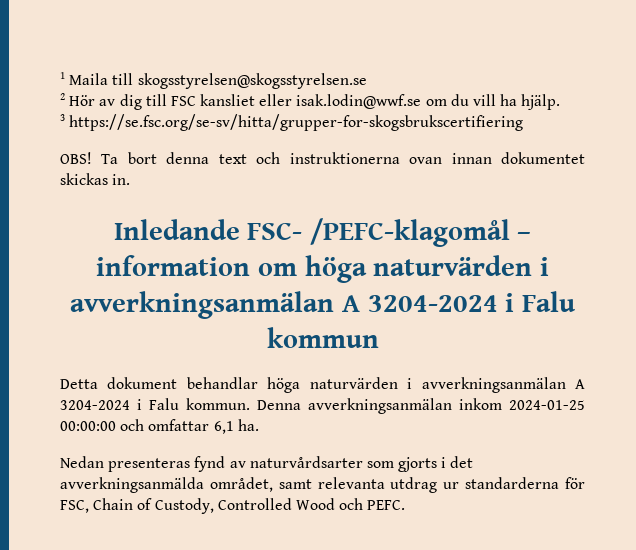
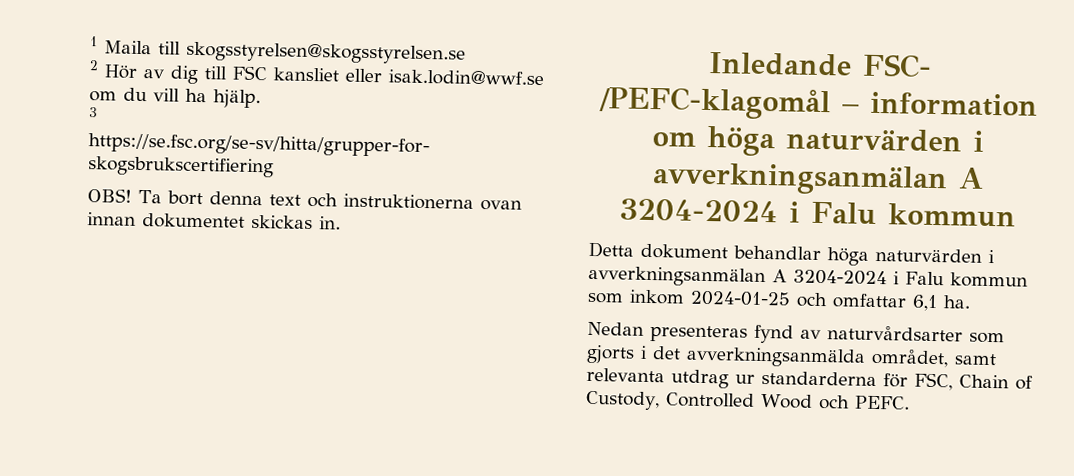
[186,398,452,414] kommun. Denna avverkningsanmälan -> [950,272,1028,288] [587,292,624,304] kommun som
[60,421,116,431] 00:00:00 -> (791, 298) none

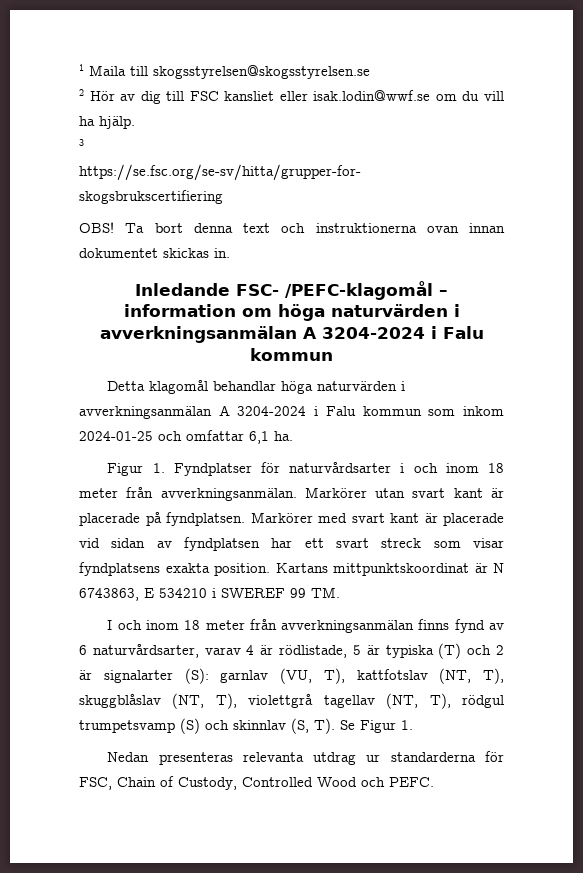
[640,243,728,260] dokument -> [149,380,209,394] klagomål
[587,321,1005,344] [586,344,997,368] Nedan presenteras fynd av naturvårdsarter som gjorts i det avverkningsanmälda området, samt -> [107,462,505,476] [79,487,504,501] [79,512,504,526] [79,537,504,551] [79,562,504,576] [79,587,340,601] [107,619,504,633] [79,643,504,659] [79,668,504,684] [79,693,504,709] [79,718,413,734] [107,752,233,765] Figur 1. Fyndplatser för naturvårdsarter i och inom 18 meter från avverkningsanmälan. Markörer utan svart kant är placerade på fyndplatsen. Markörer med svart kant är placerade vid sidan av fyndplatsen har ett svart streck som visar fyndplatsens exakta position. Kartans mittpunktskoordinat är N 6743863, E 534210 i SWEREF 99 TM. // I och inom 18 meter från avverkningsanmälan finns fynd av 6 naturvårdsarter, varav 4 är rödlistade, 5 är typiska (T) och 2 är signalarter (S): garnlav (VU, T), kattfotslav (NT, T), skuggblåslav (NT, T), violettgrå tagellav (NT, T), rödgul trumpetsvamp (S) och skinnlav (S, T). Se Figur 1. // Nedan presenteras

